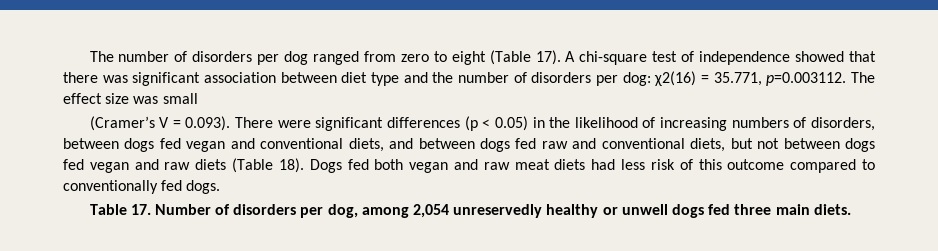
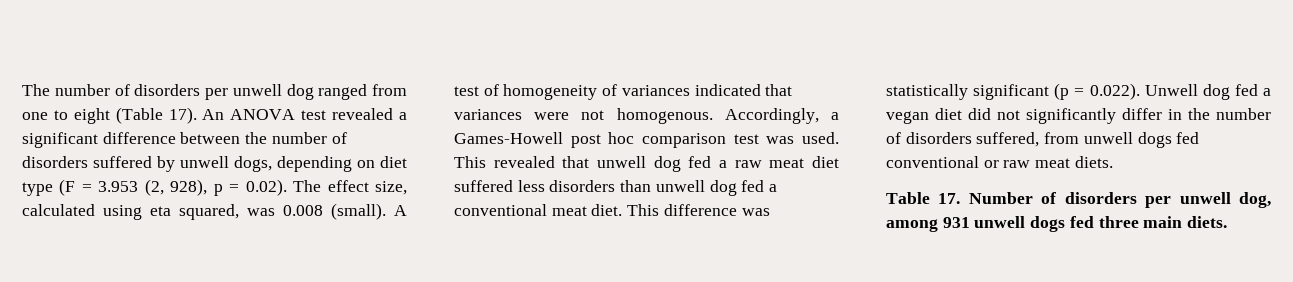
(280, 59) none -> [232,84,282,96] unwell
[400,54,429,62] zero -> [22,112,48,120] one
[565,51,876,65] [63,71,875,86] [63,93,198,104] [89,116,875,131] [63,138,876,152] [63,158,876,173] [63,180,221,194] A chi-square test of independence showed that there was significant association between diet type and the number of disorders per dog: χ2(16) = 35.771, p=0.003112. The effect size was small // (Cramer’s V = 0.093). There were significant differences (p < 0.05) in the likelihood of increasing numbers of disorders, between dogs fed vegan and conventional diets, and between dogs fed raw and conventional diets, but not between dogs fed vegan and raw diets (Table 18). Dogs fed both vegan and raw meat diets had less risk of this outcome compared to conventionally fed dogs. -> [202,108,408,120] [22,132,347,148] [22,156,407,172] [22,179,407,196] [22,203,407,220] [454,84,793,100] [454,108,839,124] [454,132,839,148] [454,156,839,172] [454,180,778,196] [454,204,770,216] [886,83,1271,100] [886,108,1271,124] [886,132,1200,148] [886,156,1113,168] An ANOVA test revealed a significant difference between the number of disorders suffered by unwell dogs, depending on diet type (F = 3.953 (2, 928), p = 0.02). The effect size, calculated using eta squared, was 0.008 (small). A test of homogeneity of variances indicated that variances were not homogenous. Accordingly, a Games-Howell post hoc comparison test was used. This revealed that unwell dog fed a raw meat diet suffered less disorders than unwell dog fed a conventional meat diet. This difference was statistically significant (p = 0.022). Unwell dog fed a vegan diet did not significantly differ in the number of disorders suffered, from unwell dogs fed conventional or raw meat diets.
(324, 212) none -> [1179,192,1231,204] unwell
[413,204,618,218] 2,054 unreservedly healthy or -> [942,217,970,228] 931

